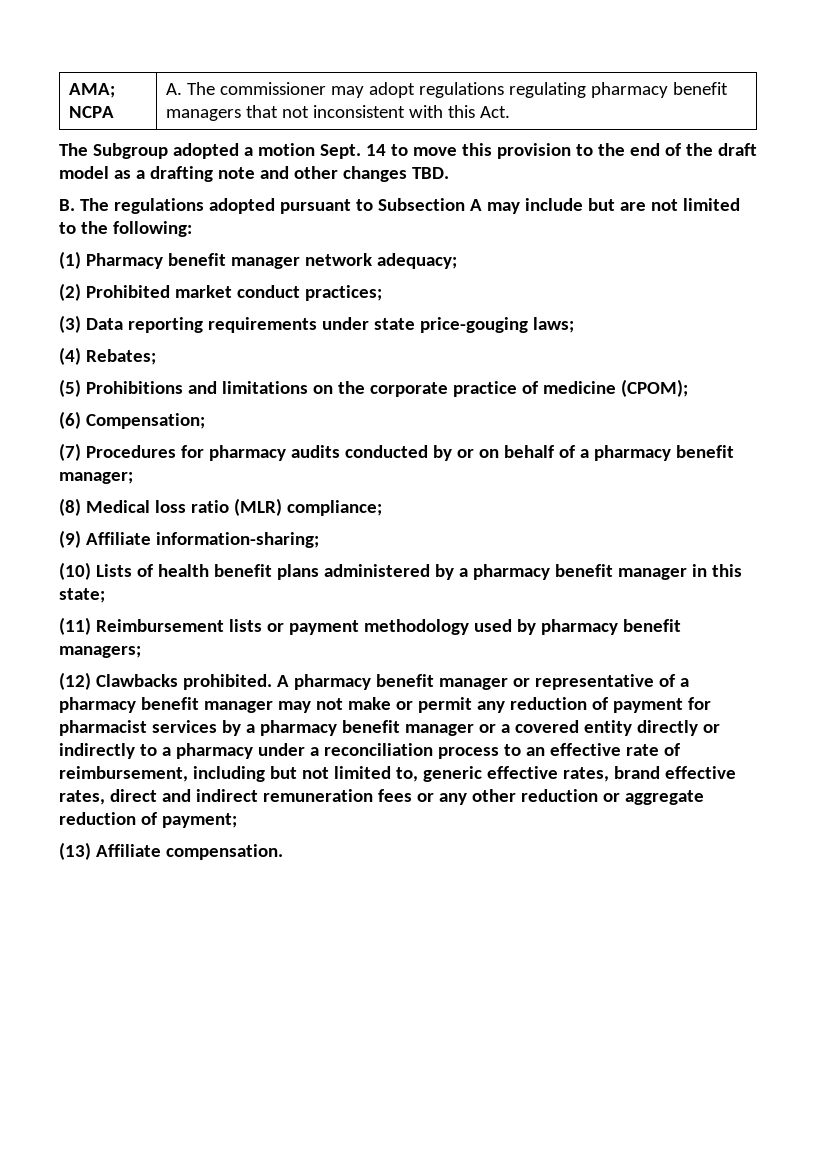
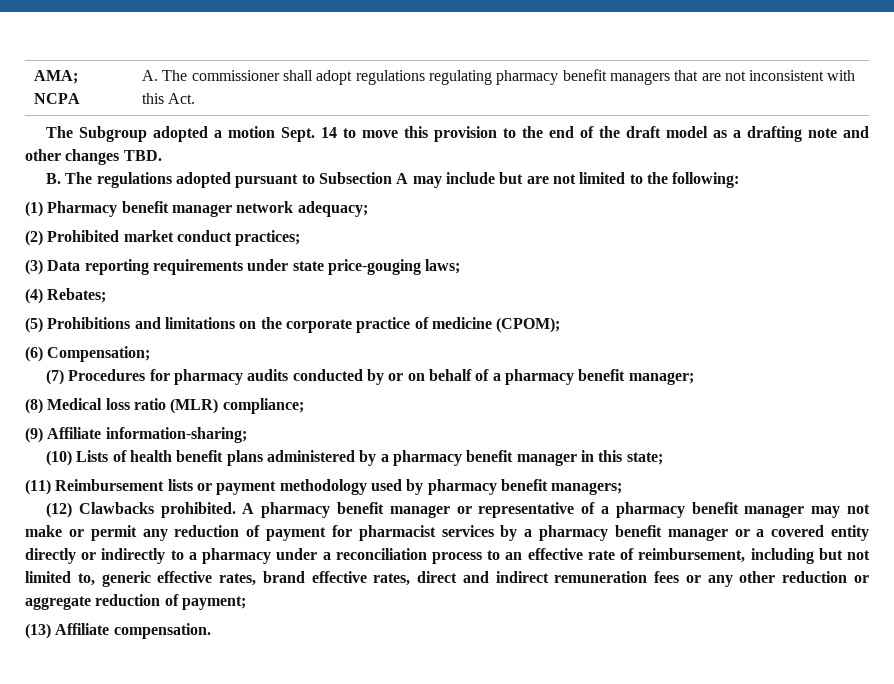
[330,86,364,98] may -> [282,70,313,81] shall
(278, 111) none -> [701,73,721,81] are

